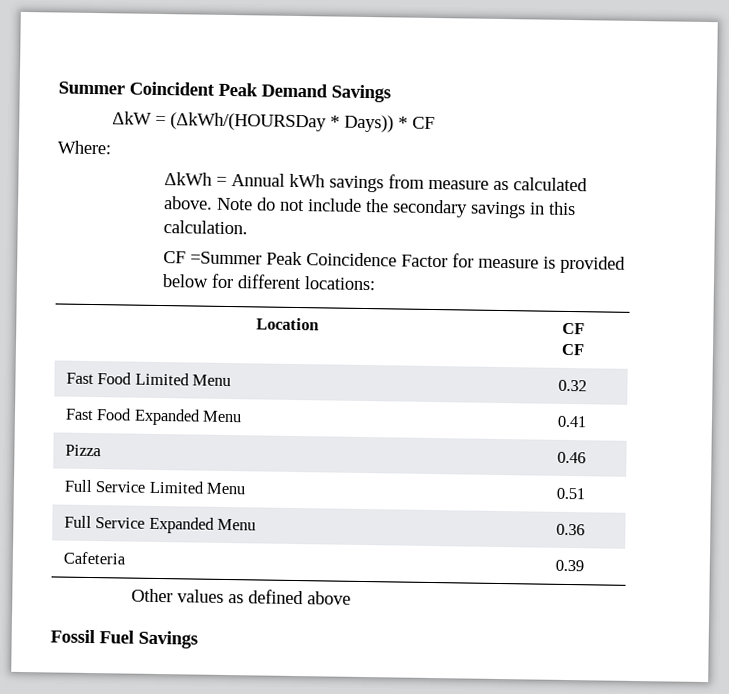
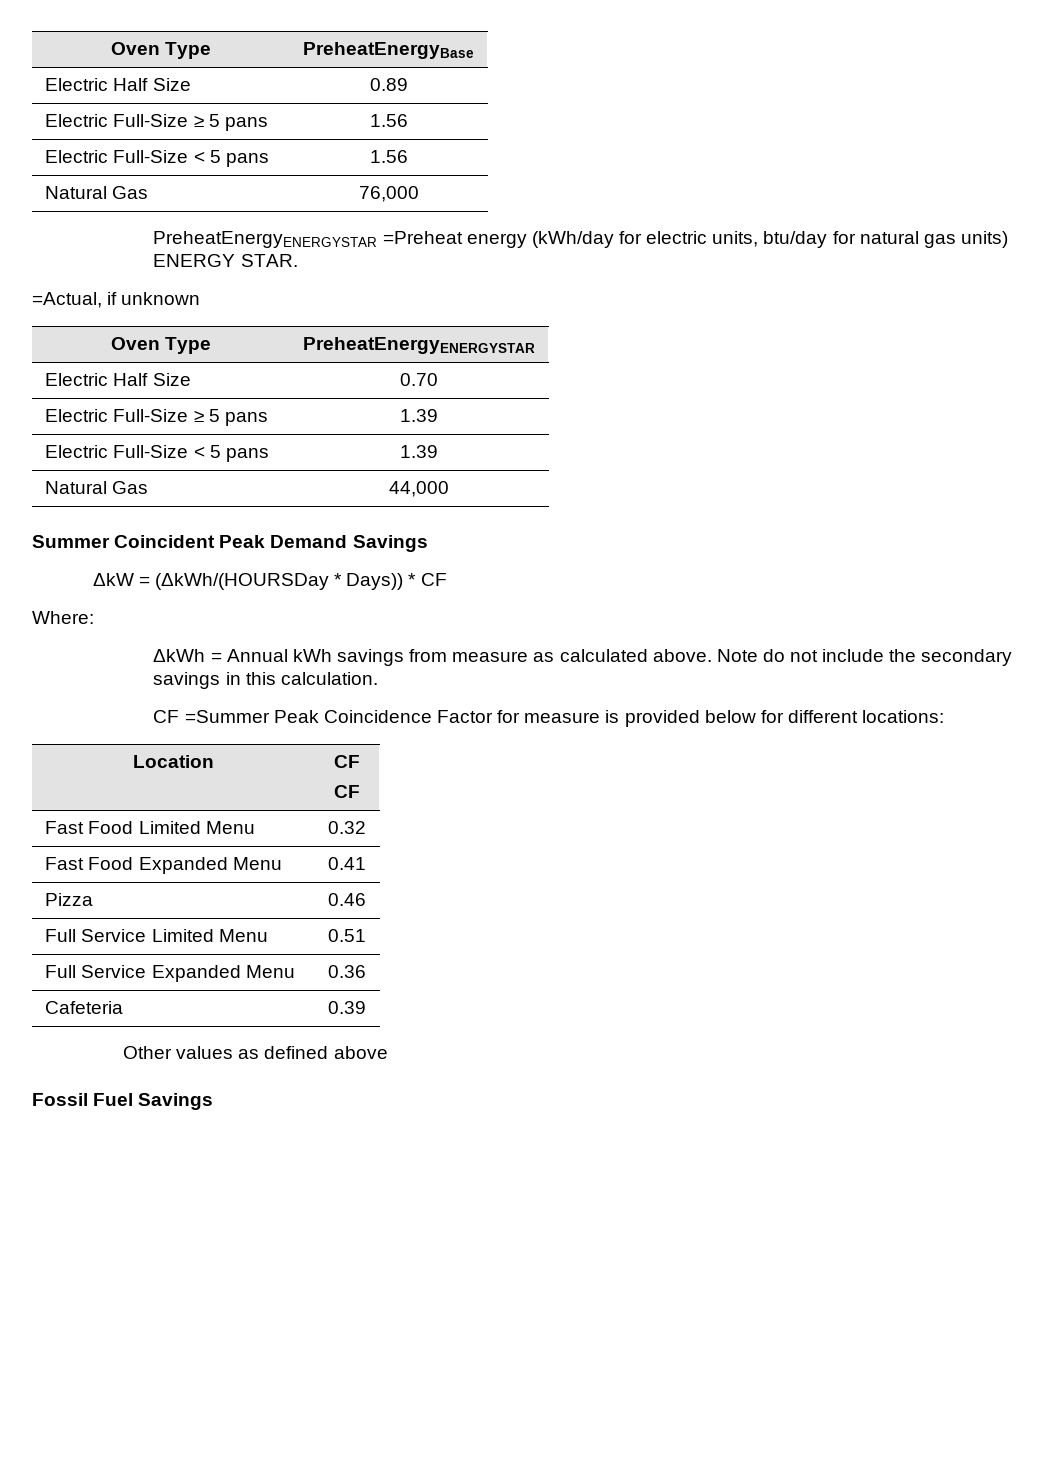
(58, 88) none -> [110,42,212,59] [303,42,474,59] [45,78,191,91] [369,78,408,91] [45,114,268,131] [369,114,408,127] [45,150,269,167] [369,150,408,163] [45,186,149,199] [358,186,419,202] [153,231,1008,248] [153,254,298,267] [32,292,201,308] [110,337,212,354] [303,337,535,354] [45,373,191,386] [400,373,438,386] [45,409,268,426] [400,409,438,422] [45,445,269,462] [400,445,438,458] [45,481,149,494] [389,481,449,497] Oven Type | PreheatEnergyBase // Electric Half Size | 0.89 // Electric Full-Size ≥ 5 pans | 1.56 // Electric Full-Size < 5 pans | 1.56 // Natural Gas | 76,000 // PreheatEnergyENERGYSTAR =Preheat energy (kWh/day for electric units, btu/day for natural gas units) ENERGY STAR. // =Actual, if unknown // Oven Type | PreheatEnergyENERGYSTAR // Electric Half Size | 0.70 // Electric Full-Size ≥ 5 pans | 1.39 // Electric Full-Size < 5 pans | 1.39 // Natural Gas | 44,000 //

